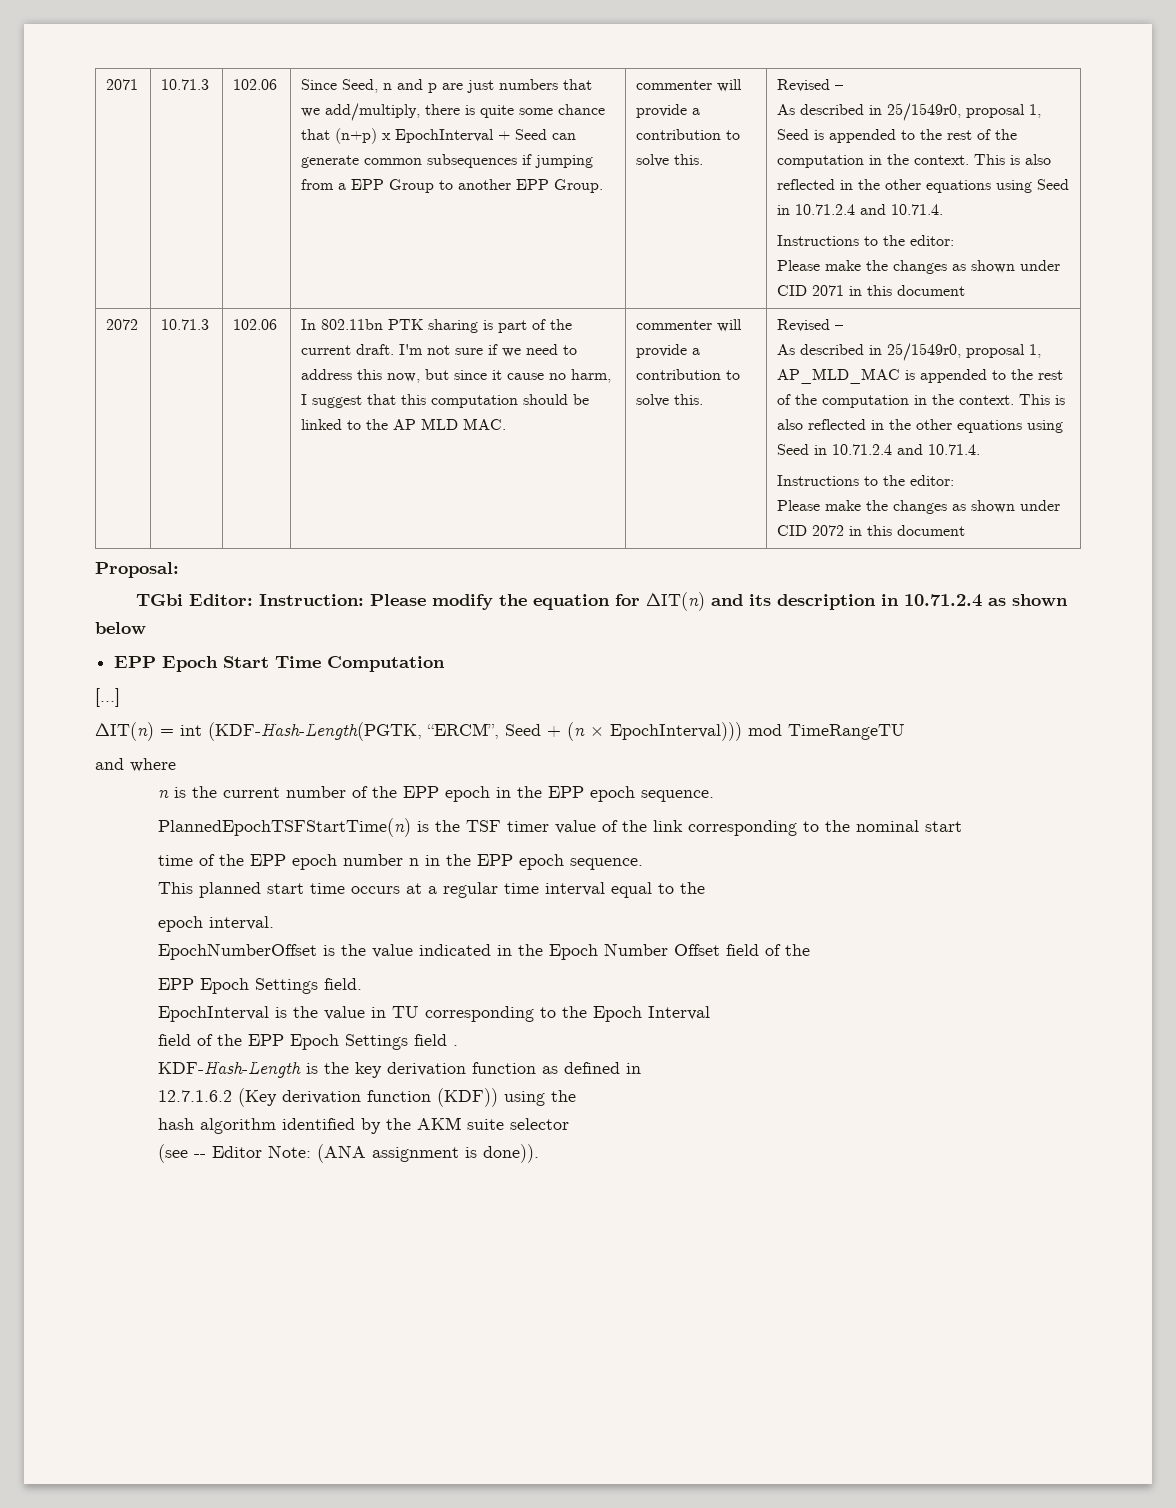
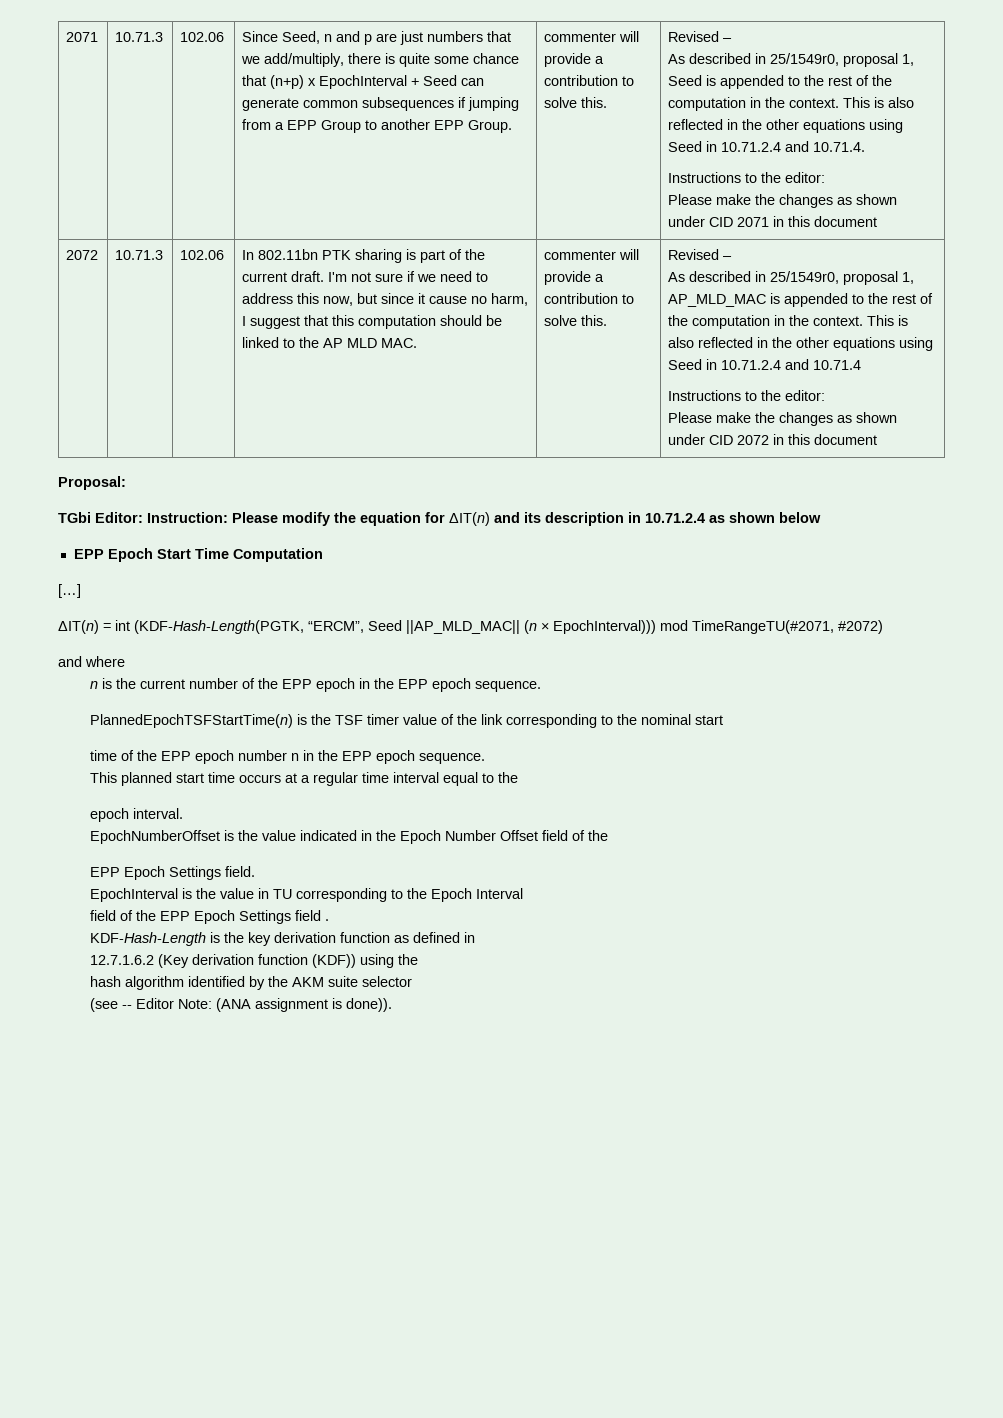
[928,444,981,455] 10.71.4. -> [813,360,862,370] 10.71.4
[547,726,561,737] + -> [406,620,520,634] ||AP_MLD_MAC||
[788,724,905,740] TimeRangeTU -> [692,620,883,634] TimeRangeTU(#2071, #2072)

